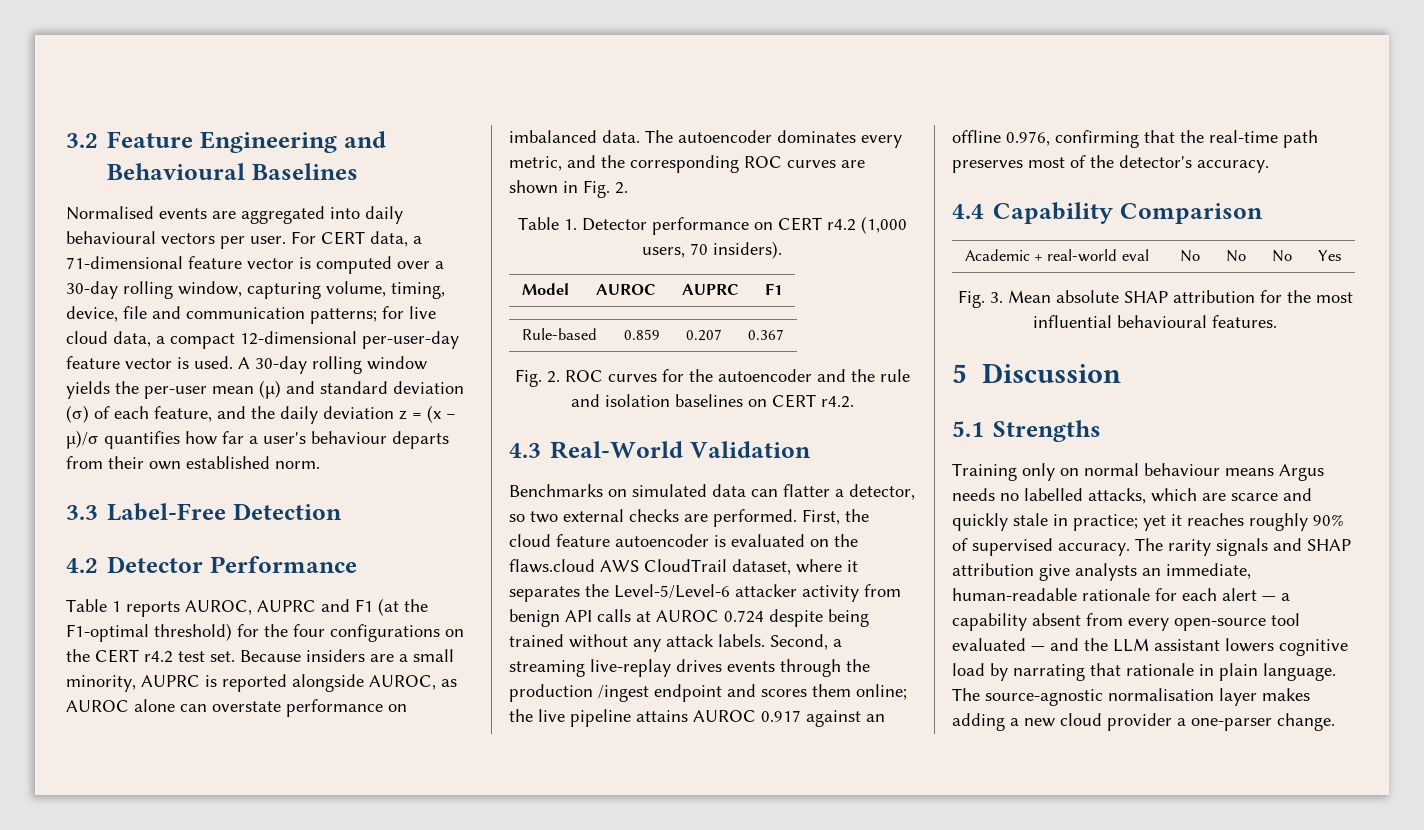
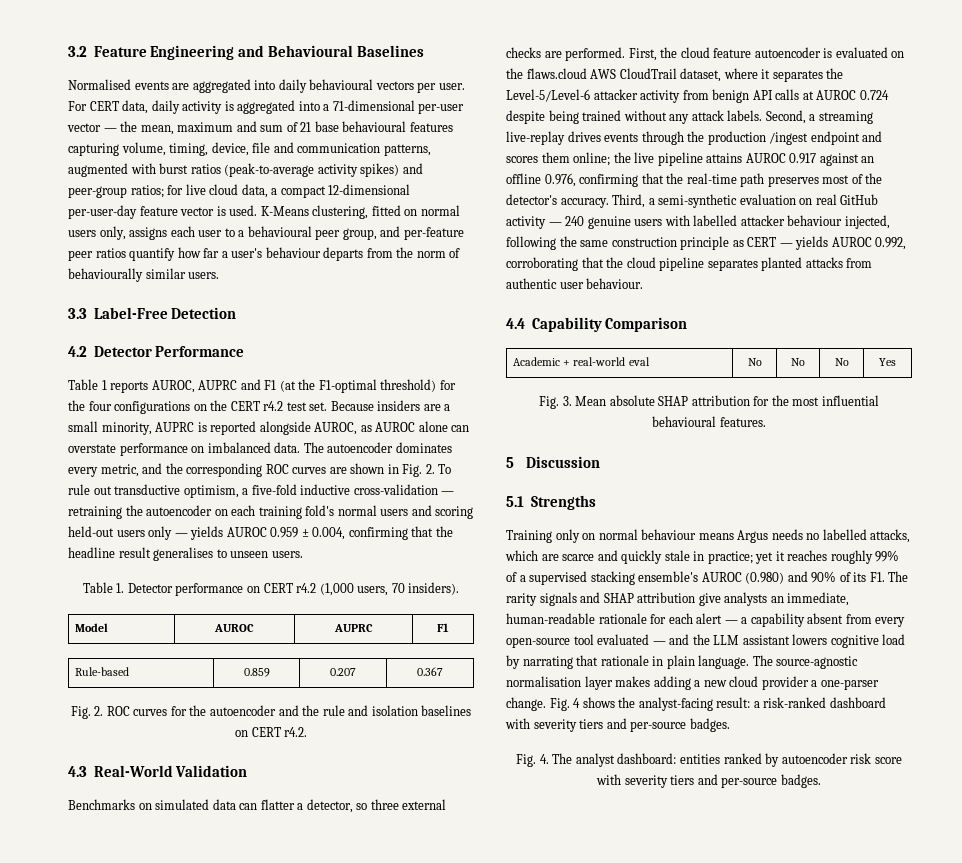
[413,236,422,244] [66,256,444,274] [66,281,242,299] a 71-dimensional feature vector is computed over a 30-day rolling window, -> [151,100,465,114] [67,121,453,135] daily activity is aggregated into a 71-dimensional per-user vector — the mean, maximum and sum of 21 base behavioural features
[310,308,377,324] patterns; -> [383,144,431,156] [68,163,423,177] [68,185,164,198] patterns, augmented with burst ratios (peak-to-average activity spikes) and peer-group ratios;
[238,356,427,374] [66,380,464,399] [66,405,456,424] [66,430,180,449] A 30-day rolling window yields the per-user mean (μ) and standard deviation (σ) of each feature, and the daily deviation z = (x − μ)/σ quantifies -> [260,205,460,219] [68,226,464,240] [68,248,176,261] K-Means clustering, fitted on normal users only, assigns each user to a behavioural peer group, and per-feature peer ratios quantify
[108,456,320,470] their own established norm. -> [396,247,461,258] [68,268,220,282] the norm of behaviourally similar users.
(628, 188) none -> [438,464,452,474] [68,484,455,498] [68,505,474,519] [68,526,453,540] [68,547,303,561] To rule out transductive optimism, a five-fold inductive cross-validation — retraining the autoencoder on each training fold's normal users and scoring held-out users only — yields AUROC 0.959 ± 0.004, confirming that the headline result generalises to unseen users.
[530,511,558,523] two -> [370,799,399,810] three
(1269, 166) none -> [612,194,879,208] [506,215,890,229] [506,236,907,250] [506,257,873,271] [506,278,644,289] Third, a semi-synthetic evaluation on real GitHub activity — 240 genuine users with labelled attacker behaviour injected, following the same construction principle as CERT — yields AUROC 0.992, corroborating that the cloud pipeline separates planted attacks from authentic user behaviour.
[1313,514,1344,526] [952,538,1130,556] 90% of supervised accuracy. -> [875,550,900,562] [506,571,885,585] 99% of a supervised stacking ensemble's AUROC (0.980) and 90% of its F1.
(1335, 722) none -> [549,697,886,711] [505,718,730,732] [516,753,902,767] [596,774,821,788] Fig. 4 shows the analyst-facing result: a risk-ranked dashboard with severity tiers and per-source badges. // Fig. 4. The analyst dashboard: entities ranked by autoencoder risk score with severity tiers and per-source badges.

